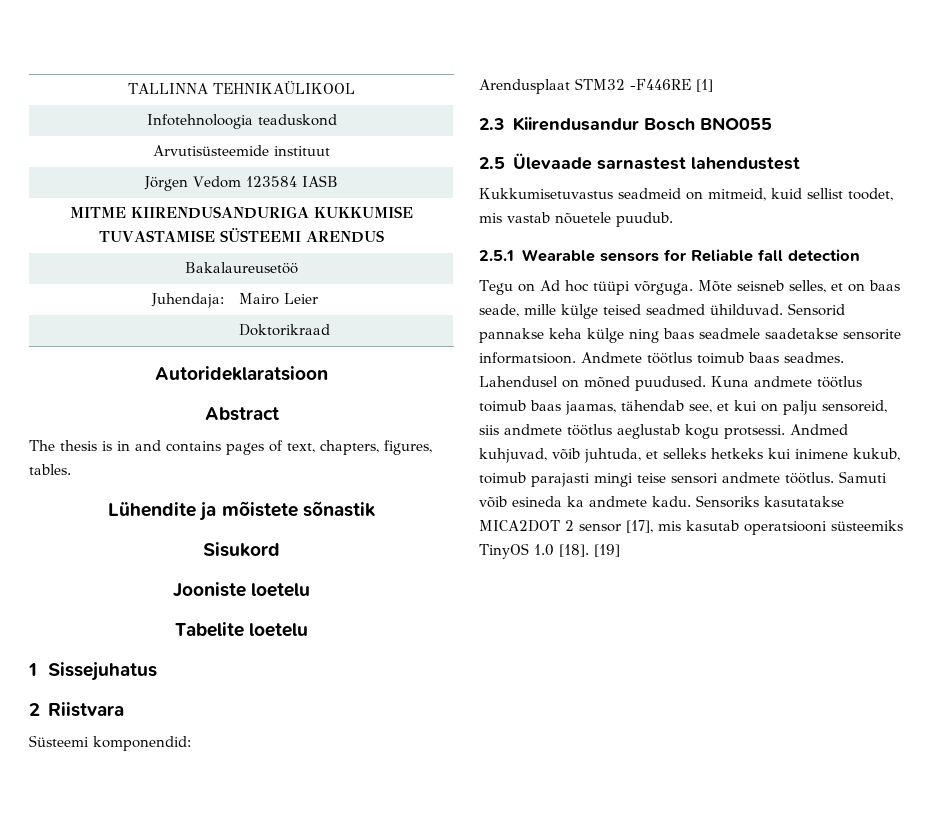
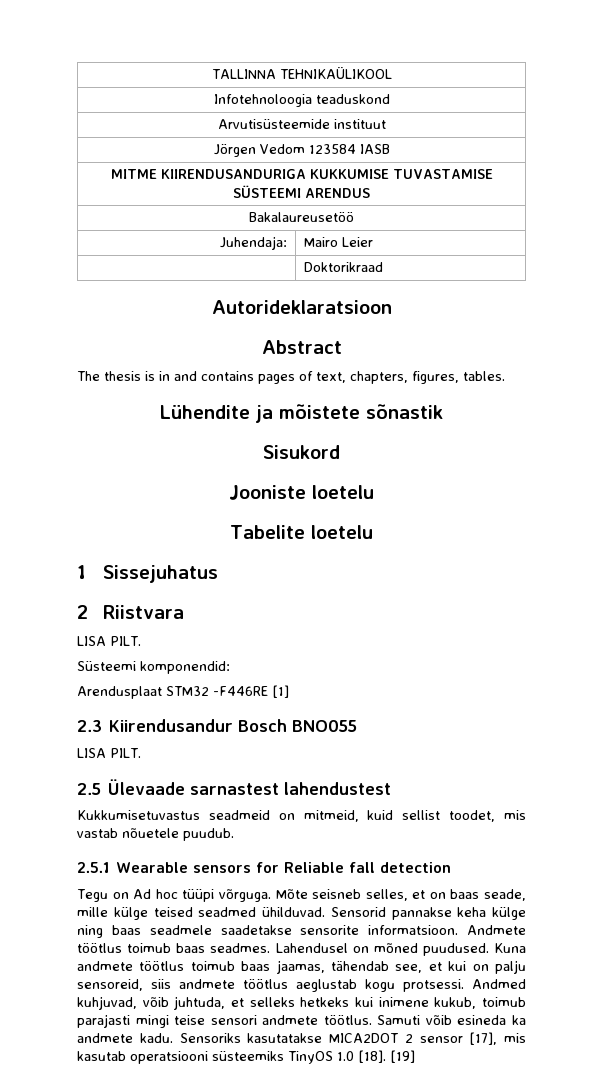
(125, 709) none -> [77,636,141,646] // LISA PILT.
(772, 123) none -> [77,748,141,758] // LISA PILT.

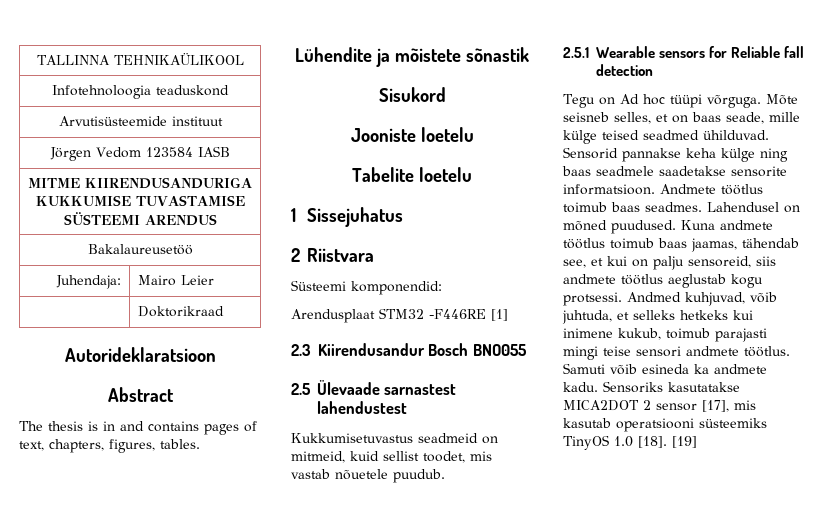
[77,636,141,646] // LISA PILT. -> (375, 255) none
[77,748,141,758] // LISA PILT. -> (527, 350) none

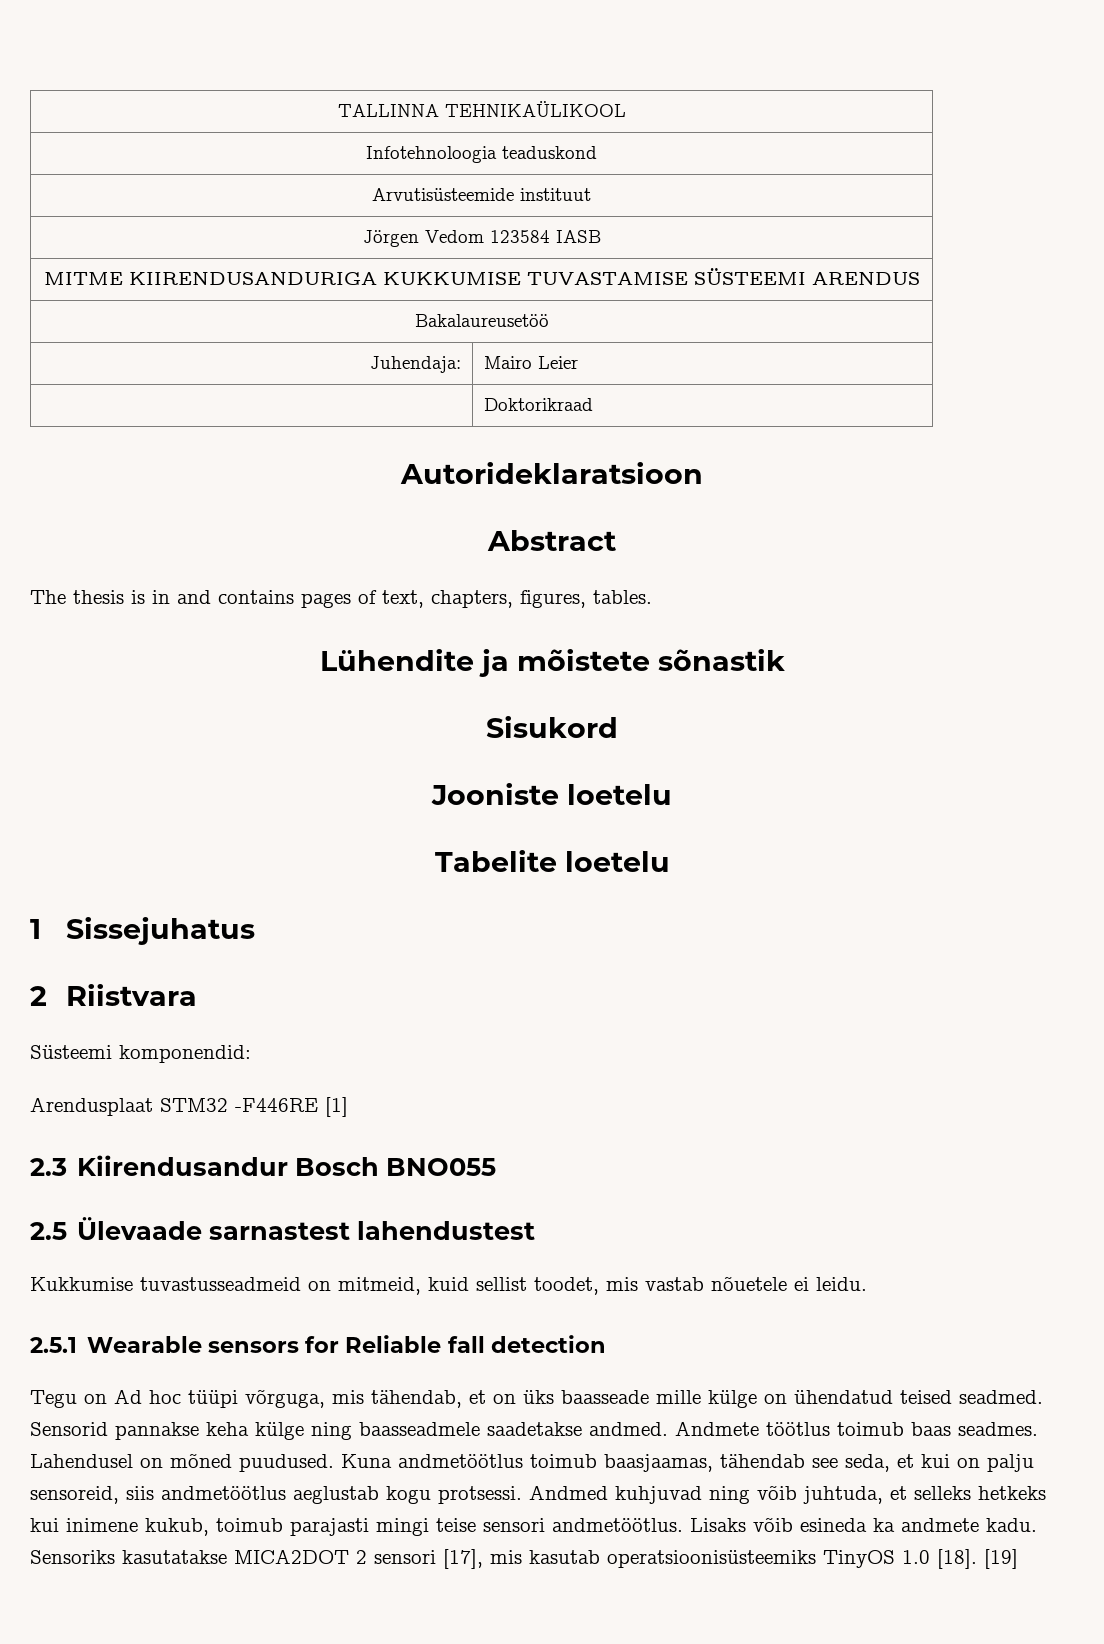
[291,433,478,443] Kukkumisetuvastus seadmeid -> [30,1277,301,1291] Kukkumise tuvastusseadmeid
[393,469,445,483] puudub. -> [794,1277,867,1291] ei leidu.
[706,94,798,108] [563,112,800,124] [563,130,769,144] võrguga. Mõte seisneb selles, et on baas seade, mille külge teised seadmed ühilduvad. -> [245,1389,1043,1408] võrguga, mis tähendab, et on üks baasseade mille külge on ühendatud teised seadmed.
[562,166,787,177] [563,184,655,195] baas seadmele saadetakse sensorite informatsioon. -> [359,1422,668,1436] baasseadmele saadetakse andmed.
[720,220,773,230] [563,238,799,252] [563,259,586,268] andmete töötlus toimub baas jaamas, tähendab see, -> [398,1454,890,1472] andmetöötlus toimub baasjaamas, tähendab see seda,
[563,274,663,285] andmete töötlus -> [161,1486,286,1500] andmetöötlus
[685,292,745,306] kuhjuvad, -> [615,1486,750,1504] kuhjuvad ning
[686,346,790,357] [563,363,605,374] andmete töötlus. Samuti -> [552,1518,746,1532] andmetöötlus. Lisaks
[656,403,697,411] sensor -> [374,1550,436,1564] sensori
[616,418,767,432] operatsiooni süsteemiks -> [607,1550,816,1568] operatsioonisüsteemiks

